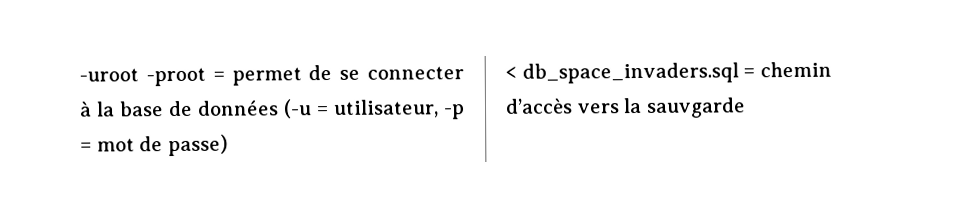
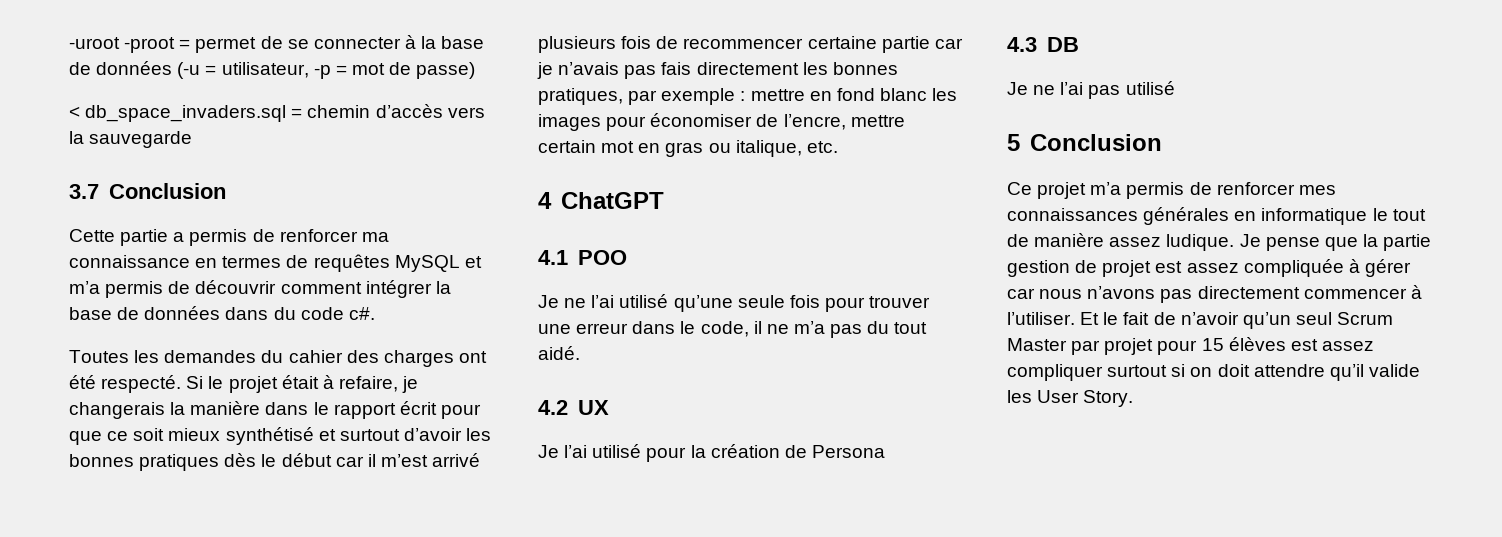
[645,97,746,118] sauvgarde -> [89,131,193,148] [69,183,226,199] [69,229,389,246] [69,254,482,272] [69,280,451,298] [69,306,375,320] [69,350,487,367] [69,375,419,393] [69,401,481,419] [69,427,492,445] [69,453,481,471] [538,36,963,53] [537,62,898,79] [538,88,958,105] [538,113,905,131] [538,140,838,157] [538,192,664,209] [538,250,627,265] [538,294,931,312] [538,321,928,338] [538,346,580,360] [538,400,609,415] [538,444,885,462] [1007,37,1079,52] [1007,81,1175,99] [1007,134,1162,151] [1007,182,1336,199] [1007,207,1426,225] [1007,233,1432,251] [1007,259,1411,277] [1007,285,1422,303] [1007,312,1394,329] [1007,337,1374,355] [1007,364,1420,381] [1007,390,1134,407] sauvegarde // 3.7 Conclusion // Cette partie a permis de renforcer ma connaissance en termes de requêtes MySQL et m’a permis de découvrir comment intégrer la base de données dans du code c#. // Toutes les demandes du cahier des charges ont été respecté. Si le projet était à refaire, je changerais la manière dans le rapport écrit pour que ce soit mieux synthétisé et surtout d’avoir les bonnes pratiques dès le début car il m’est arrivé plusieurs fois de recommencer certaine partie car je n’avais pas fais directement les bonnes pratiques, par exemple : mettre en fond blanc les images pour économiser de l’encre, mettre certain mot en gras ou italique, etc. // 4 ChatGPT // 4.1 POO // Je ne l’ai utilisé qu’une seule fois pour trouver une erreur dans le code, il ne m’a pas du tout aidé. // 4.2 UX // Je l’ai utilisé pour la création de Persona // 4.3 DB // Je ne l’ai pas utilisé // 5 Conclusion // Ce projet m’a permis de renforcer mes connaissances générales en informatique le tout de manière assez ludique. Je pense que la partie gestion de projet est assez compliquée à gérer car nous n’avons pas directement commencer à l’utiliser. Et le fait de n’avoir qu’un seul Scrum Master par projet pour 15 élèves est assez compliquer surtout si on doit attendre qu’il valide les User Story.

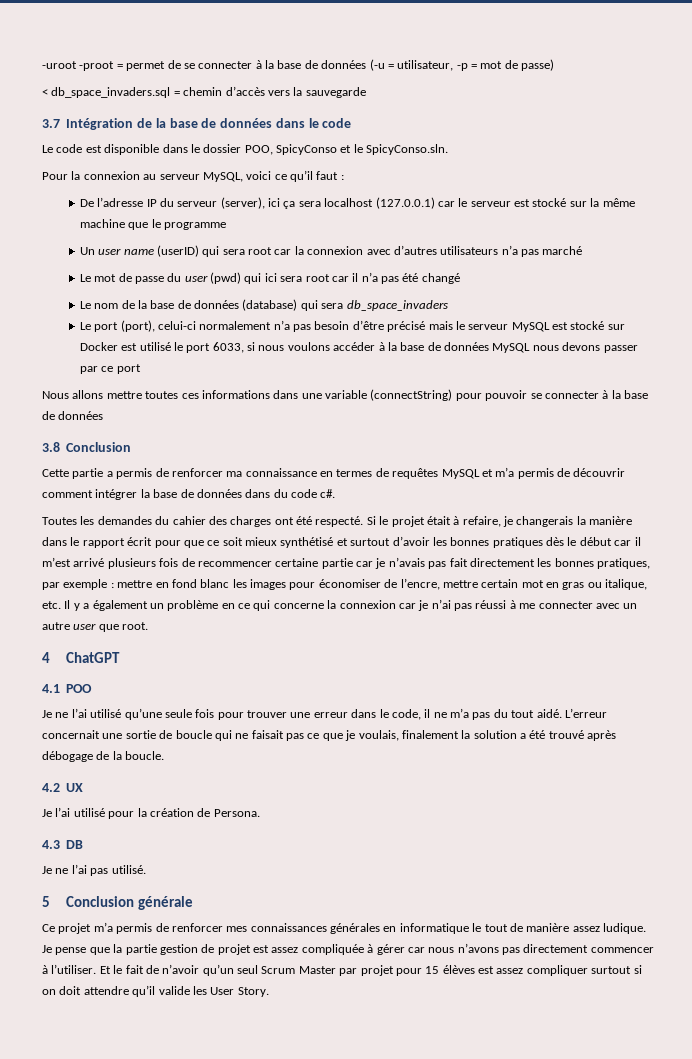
(99, 191) none -> [66,118,352,130] [42,144,449,155] [42,170,344,182] [79,197,635,209] [79,219,226,230] [79,245,583,257] [79,272,460,284] [79,299,448,311] [79,320,625,332] [79,342,638,353] [79,364,141,374] [42,389,648,401] [42,411,104,420] [42,442,60,452] Intégration de la base de données dans le code // Le code est disponible dans le dossier POO, SpicyConso et le SpicyConso.sln. // Pour la connexion au serveur MySQL, voici ce qu’il faut : // De l’adresse IP du serveur (server), ici ça sera localhost (127.0.0.1) car le serveur est stocké sur la même machine que le programme // Un user name (userID) qui sera root car la connexion avec d’autres utilisateurs n’a pas marché // Le mot de passe du user (pwd) qui ici sera root car il n’a pas été changé // Le nom de la base de données (database) qui sera db_space_invaders // Le port (port), celui-ci normalement n’a pas besoin d’être précisé mais le serveur MySQL est stocké sur Docker est utilisé le port 6033, si nous voulons accéder à la base de données MySQL nous devons passer par ce port // Nous allons mettre toutes ces informations dans une variable (connectString) pour pouvoir se connecter à la base de données // 3.8
[661,62,692,75] fais -> [449,558,468,567] fait
(838, 147) none -> [64,599,638,611] [42,622,149,632] Il y a également un problème en ce qui concerne la connexion car je n’ai pas réussi à me connecter avec un autre user que root.
(580, 353) none -> [564,708,607,718] [42,730,617,741] [42,751,165,762] L’erreur concernait une sortie de boucle qui ne faisait pas ce que je voulais, finalement la solution a été trouvé après débogage de la boucle.
[811,445,885,458] Persona -> [213,809,260,817] Persona.
[1125,81,1175,95] utilisé -> [111,865,146,874] utilisé.
(1162, 142) none -> [138,896,194,910] générale

